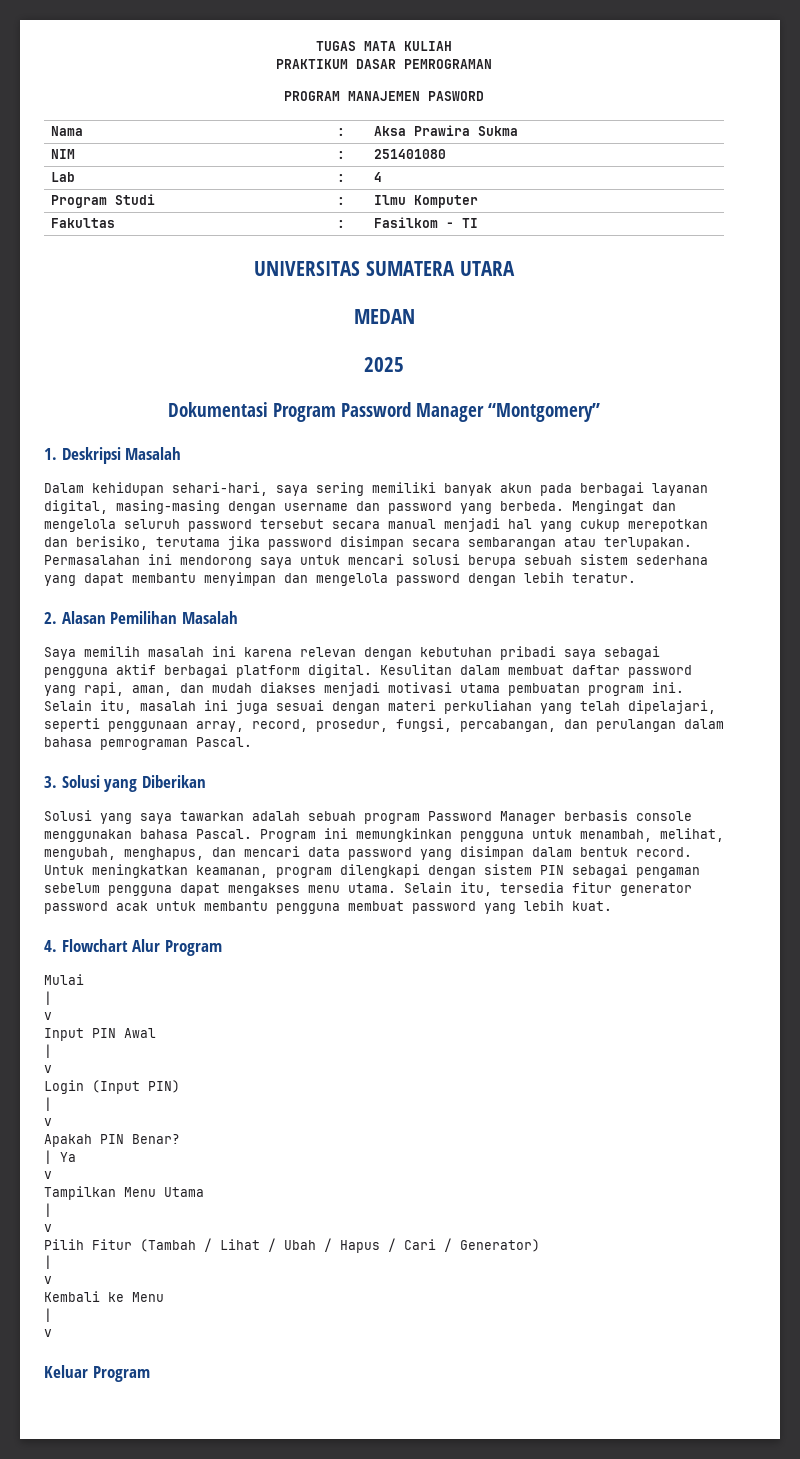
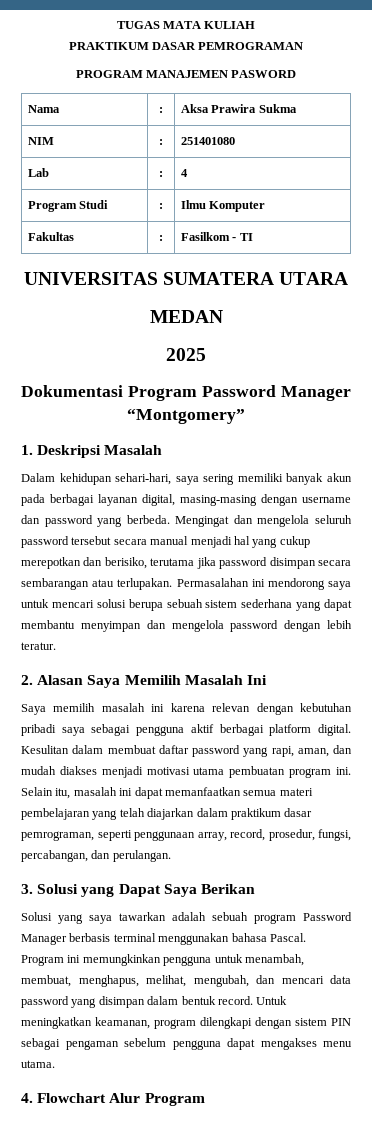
[110,611,238,624] Pemilihan Masalah -> [87,675,267,688] Saya Memilih Masalah Ini
[236,700,716,714] juga sesuai dengan materi perkuliahan yang telah dipelajari, -> [134,787,313,799] [21,808,313,820] [21,831,94,841] dapat memanfaatkan semua materi pembelajaran yang telah diajarkan dalam praktikum dasar pemrograman,
[596,719,724,732] [44,737,252,750] perulangan dalam bahasa pemrograman Pascal. -> [112,850,171,862] perulangan.
[141,775,206,788] Diberikan -> [118,884,255,897] Dapat Saya Berikan
[636,811,692,821] console -> [113,933,156,942] terminal
(652, 835) none -> [21,975,139,987] membuat, menghapus,
[124,847,204,860] menghapus, -> (249, 981) none
[404,882,692,896] [44,900,612,914] [44,939,222,956] [44,974,84,985] [44,991,52,1005] [44,1012,52,1020] [44,1028,156,1041] [44,1044,52,1058] [44,1065,52,1073] [44,1080,180,1094] [44,1097,52,1111] [44,1118,52,1126] [44,1134,180,1147] [44,1150,76,1164] [44,1171,52,1179] [44,1186,204,1200] [44,1203,52,1217] [44,1224,52,1232] [44,1238,540,1253] [44,1255,52,1269] [44,1276,52,1284] [44,1291,164,1302] [44,1308,52,1322] [44,1329,52,1337] [44,1365,88,1378] Selain itu, tersedia fitur generator password acak untuk membantu pengguna membuat password yang lebih kuat. // 4. Flowchart Alur Program // Mulai // | // v // Input PIN Awal // | // v // Login (Input PIN) // | // v // Apakah PIN Benar? // | Ya // v // Tampilkan Menu Utama // | // v // Pilih Fitur (Tambah / Lihat / Ubah / Hapus / Cari / Generator) // | // v // Kembali ke Menu // | // v // Keluar -> [21,1093,141,1103] // 4. Flowchart Alur

